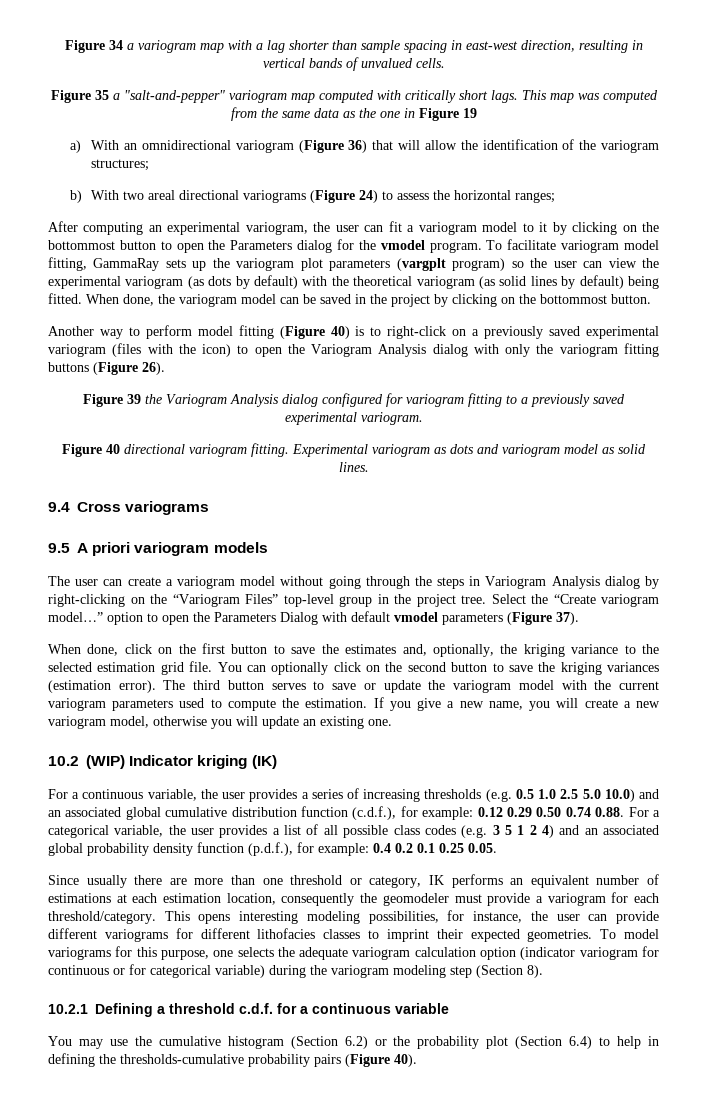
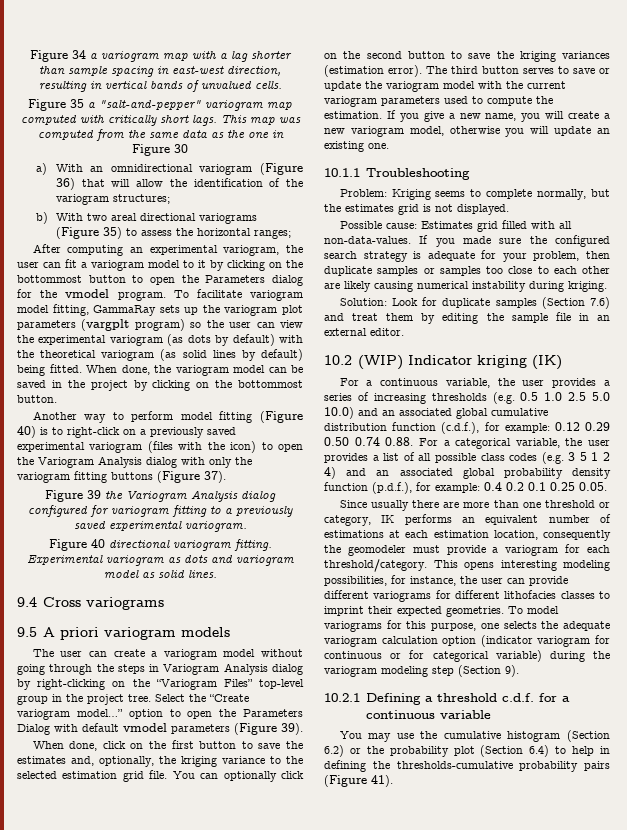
[462,108,477,118] 19 -> [174,144,188,153] 30
[359,190,379,203] 24) -> [102,227,122,239] 35)
[142,362,165,375] 26). -> [204,471,226,483] 37).
[556,612,579,625] 37). -> [281,723,303,735] 39).
(392, 722) none -> [324,168,470,180] [339,189,610,200] [324,204,509,215] [339,220,572,232] [324,235,610,247] [324,250,610,262] [324,266,610,276] [324,281,607,292] [339,297,610,309] [324,312,610,324] [324,328,404,336] // 10.1.1 Troubleshooting // Problem: Kriging seems to complete normally, but the estimates grid is not displayed. // Possible cause: Estimates grid filled with all non-data-values. If you made sure the configured search strategy is adequate for your problem, then duplicate samples or samples too close to each other are likely causing numerical instability during kriging. // Solution: Look for duplicate samples (Section 7.6) and treat them by editing the sample file in an external editor.
[527,965,543,978] 8). -> [505,665,519,677] 9).
[394,1054,417,1067] 40). -> [371,775,393,787] 41).

